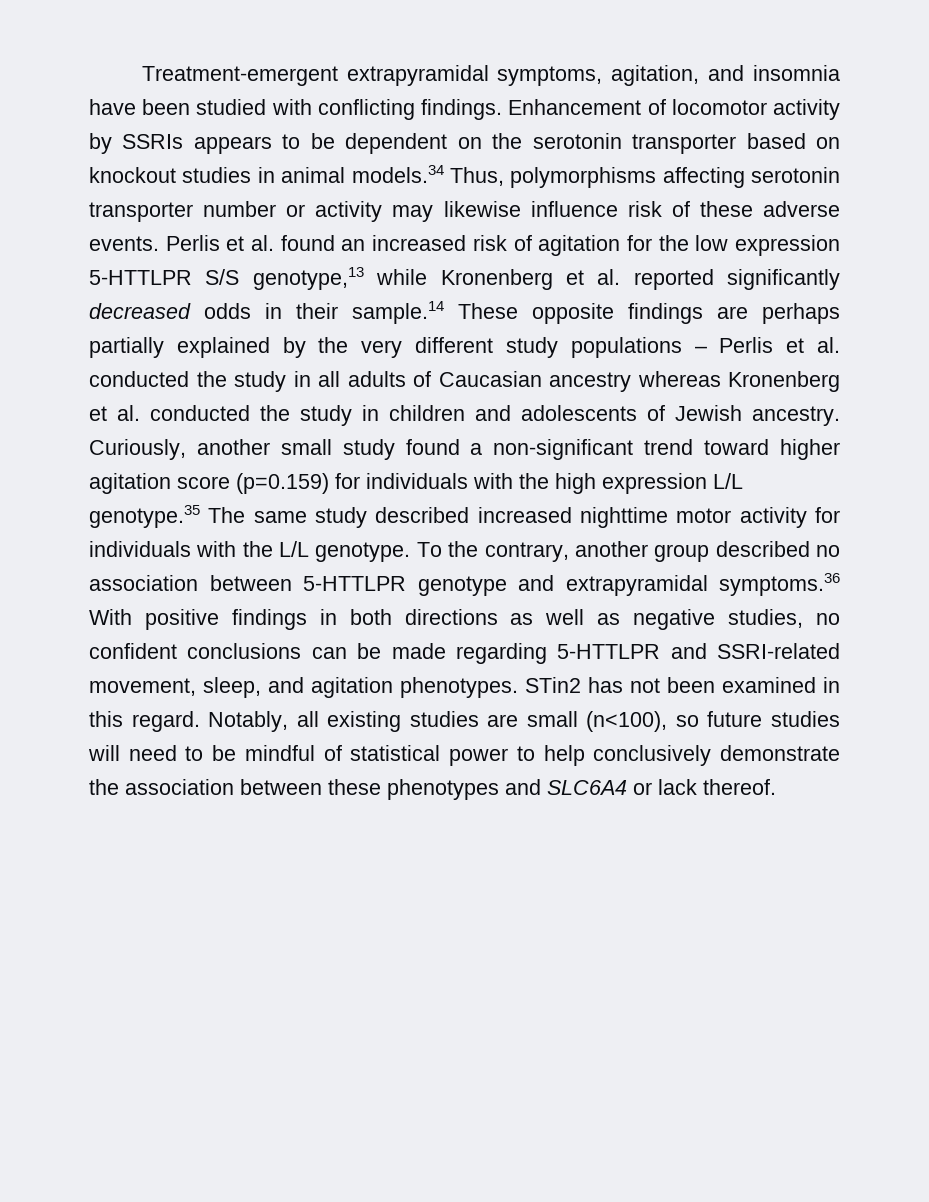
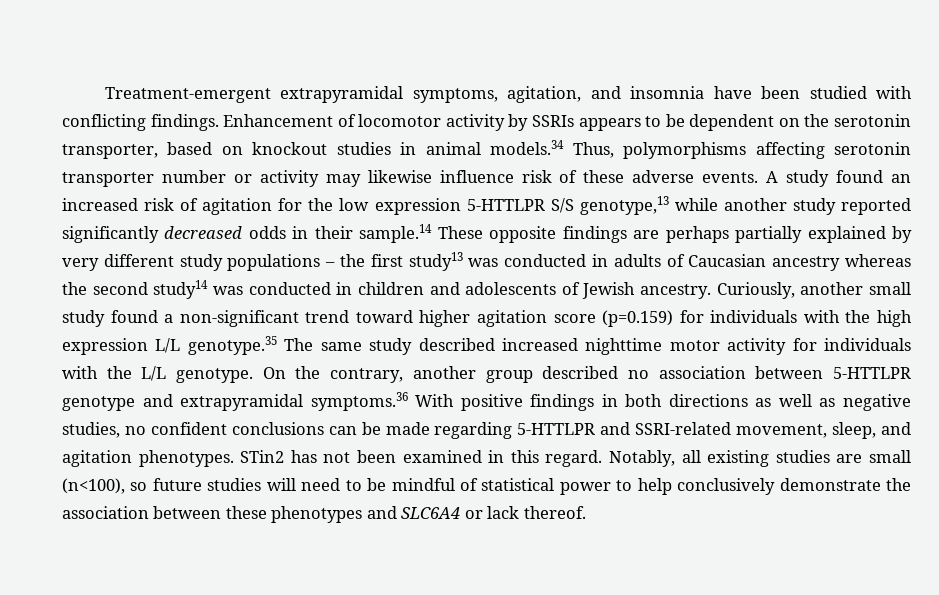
[632,134,737,154] transporter -> [62,144,158,159] transporter,
[165,235,275,251] Perlis et al. -> [766,170,830,187] A study
[440,269,621,290] Kronenberg et al. -> [723,198,836,215] another study
[318,337,349,353] the -> (912, 234) none
[719,337,841,353] [89,371,340,392] Perlis et al. conducted the study in all -> [340,252,608,271] the first study13 was conducted in
[728,371,840,392] [89,405,352,426] Kronenberg et al. conducted the study -> [62,280,331,299] the second study14 was conducted
[416,542,442,557] To -> [262,367,286,379] On

